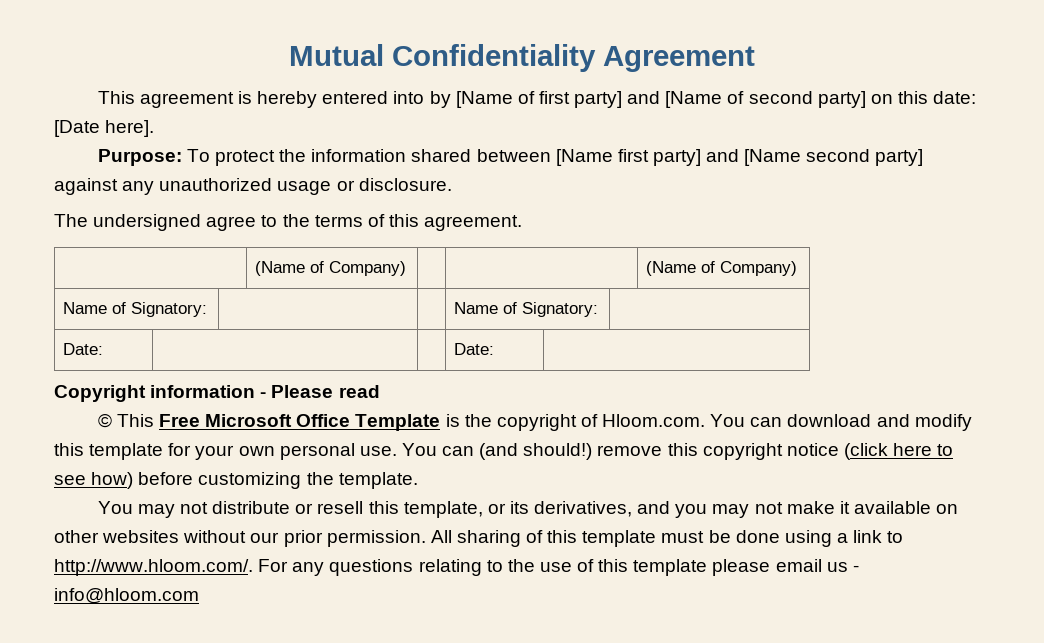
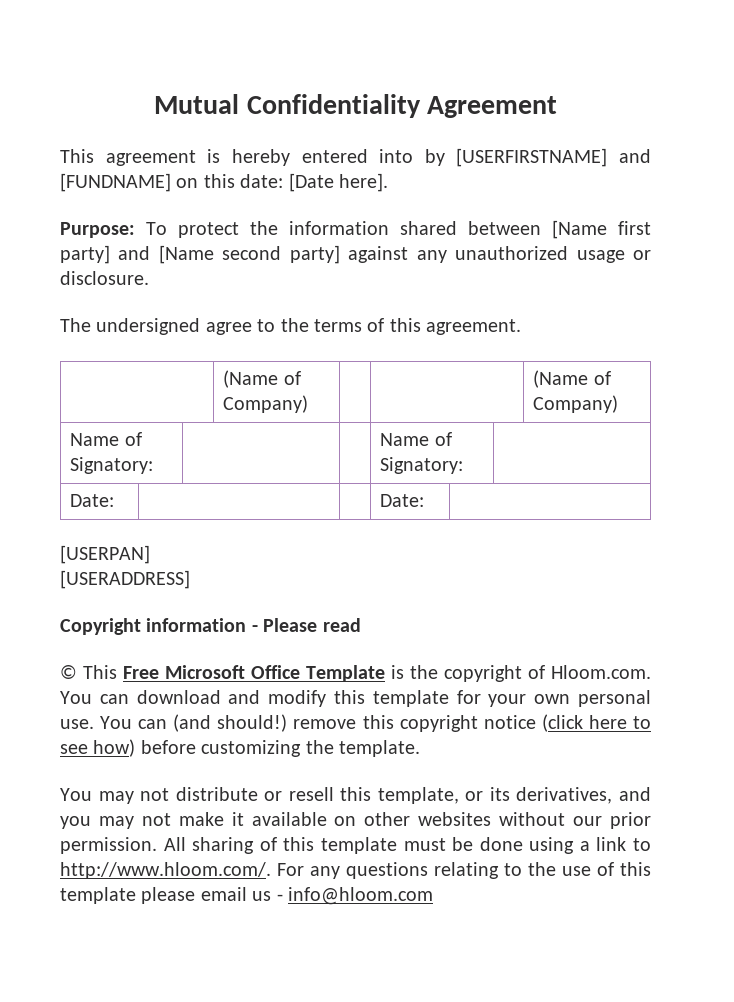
[455,91,866,108] [Name of first party] and [Name of second party] -> [456,148,651,167] [60,173,171,192] [USERFIRSTNAME] and [FUNDNAME]
(494, 349) none -> [60,545,150,564] [60,570,190,589] // [USERPAN] // [USERADDRESS]

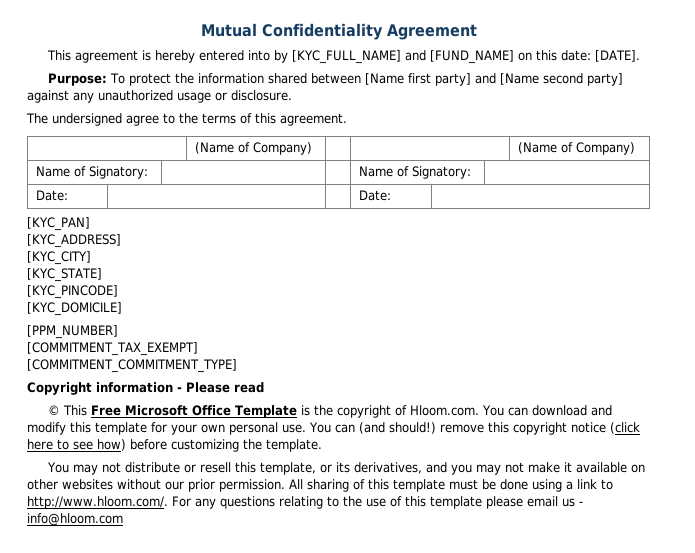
[456,148,651,167] [60,173,171,192] [USERFIRSTNAME] and [FUNDNAME] -> [291,50,514,64] [KYC_FULL_NAME] and [FUND_NAME]
[288,173,388,192] [Date here]. -> [594,50,640,62] [DATE].
[60,545,150,564] [60,570,190,589] [USERPAN] // [USERADDRESS] -> [27,217,90,231] [27,234,121,248] [27,251,91,265] [27,268,102,282] [27,285,118,299] [27,302,122,316] [27,325,118,339] [27,342,198,356] [27,359,237,373] [KYC_PAN] // [KYC_ADDRESS] // [KYC_CITY] // [KYC_STATE] // [KYC_PINCODE] // [KYC_DOMICILE] // [PPM_NUMBER] // [COMMITMENT_TAX_EXEMPT] // [COMMITMENT_COMMITMENT_TYPE]

